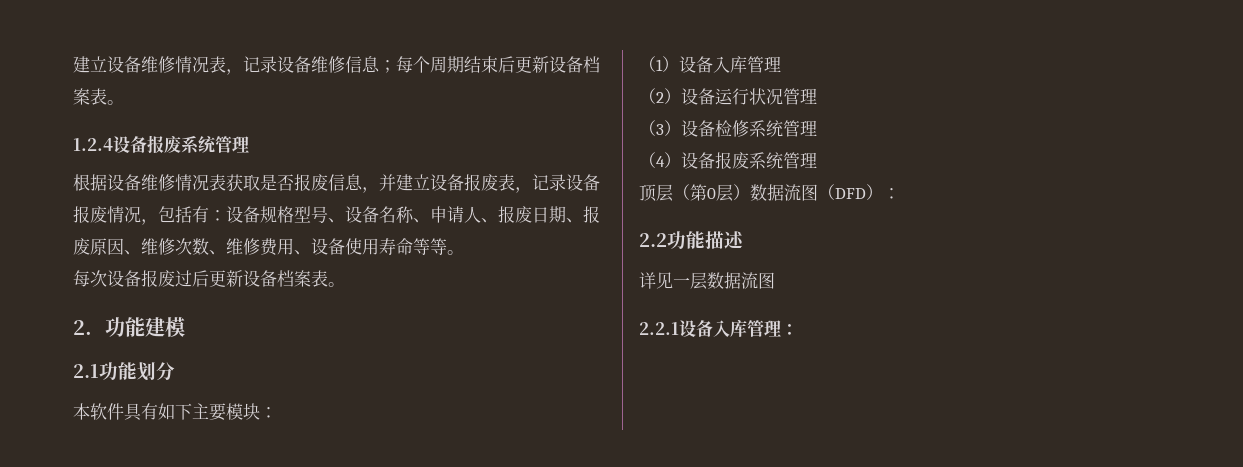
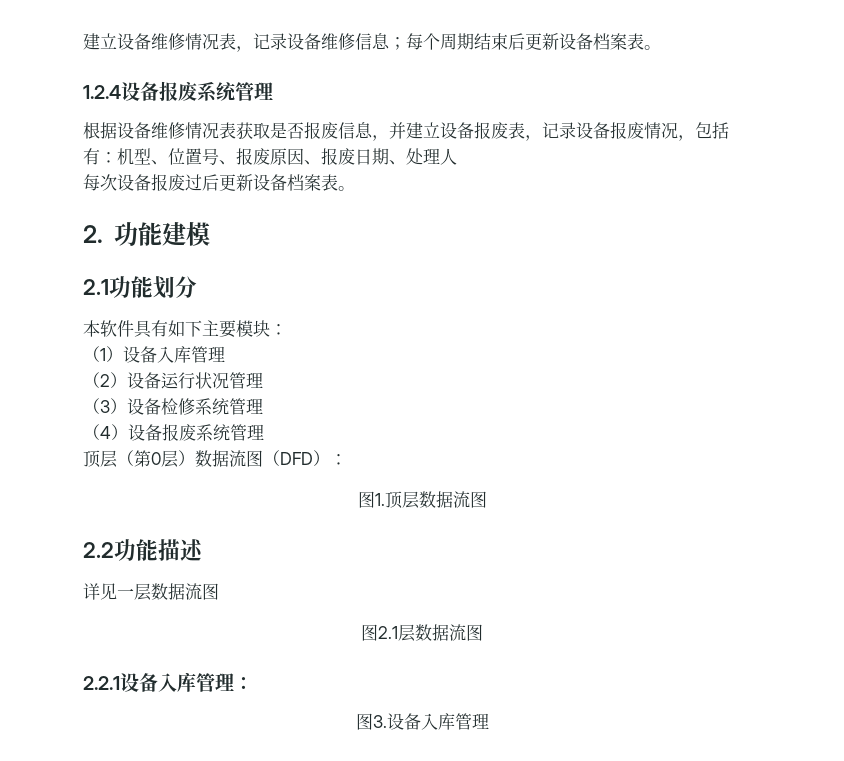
[226,206,600,223] [73,238,464,256] 设备规格型号、设备名称、申请人、报废日期、报废原因、维修次数、维修费用、设备使用寿命等等。 -> [117,148,457,165] 机型、位置号、报废原因、报废日期、处理人
(900, 193) none -> [357,491,487,509] // 图1.顶层数据流图
(775, 280) none -> [361,624,483,642] // 图2.1层数据流图
(798, 329) none -> [355,713,489,730] // 图3.设备入库管理

